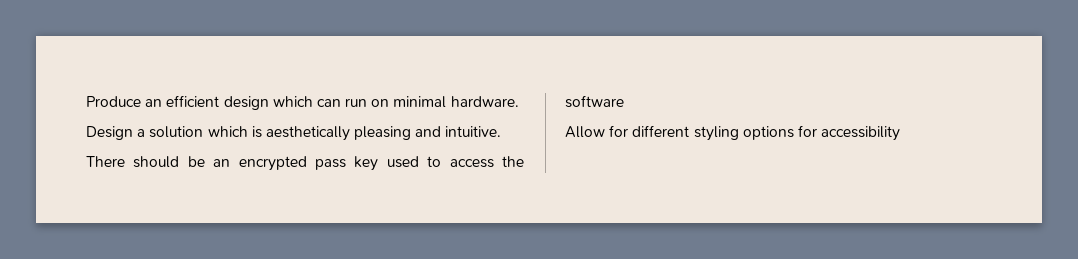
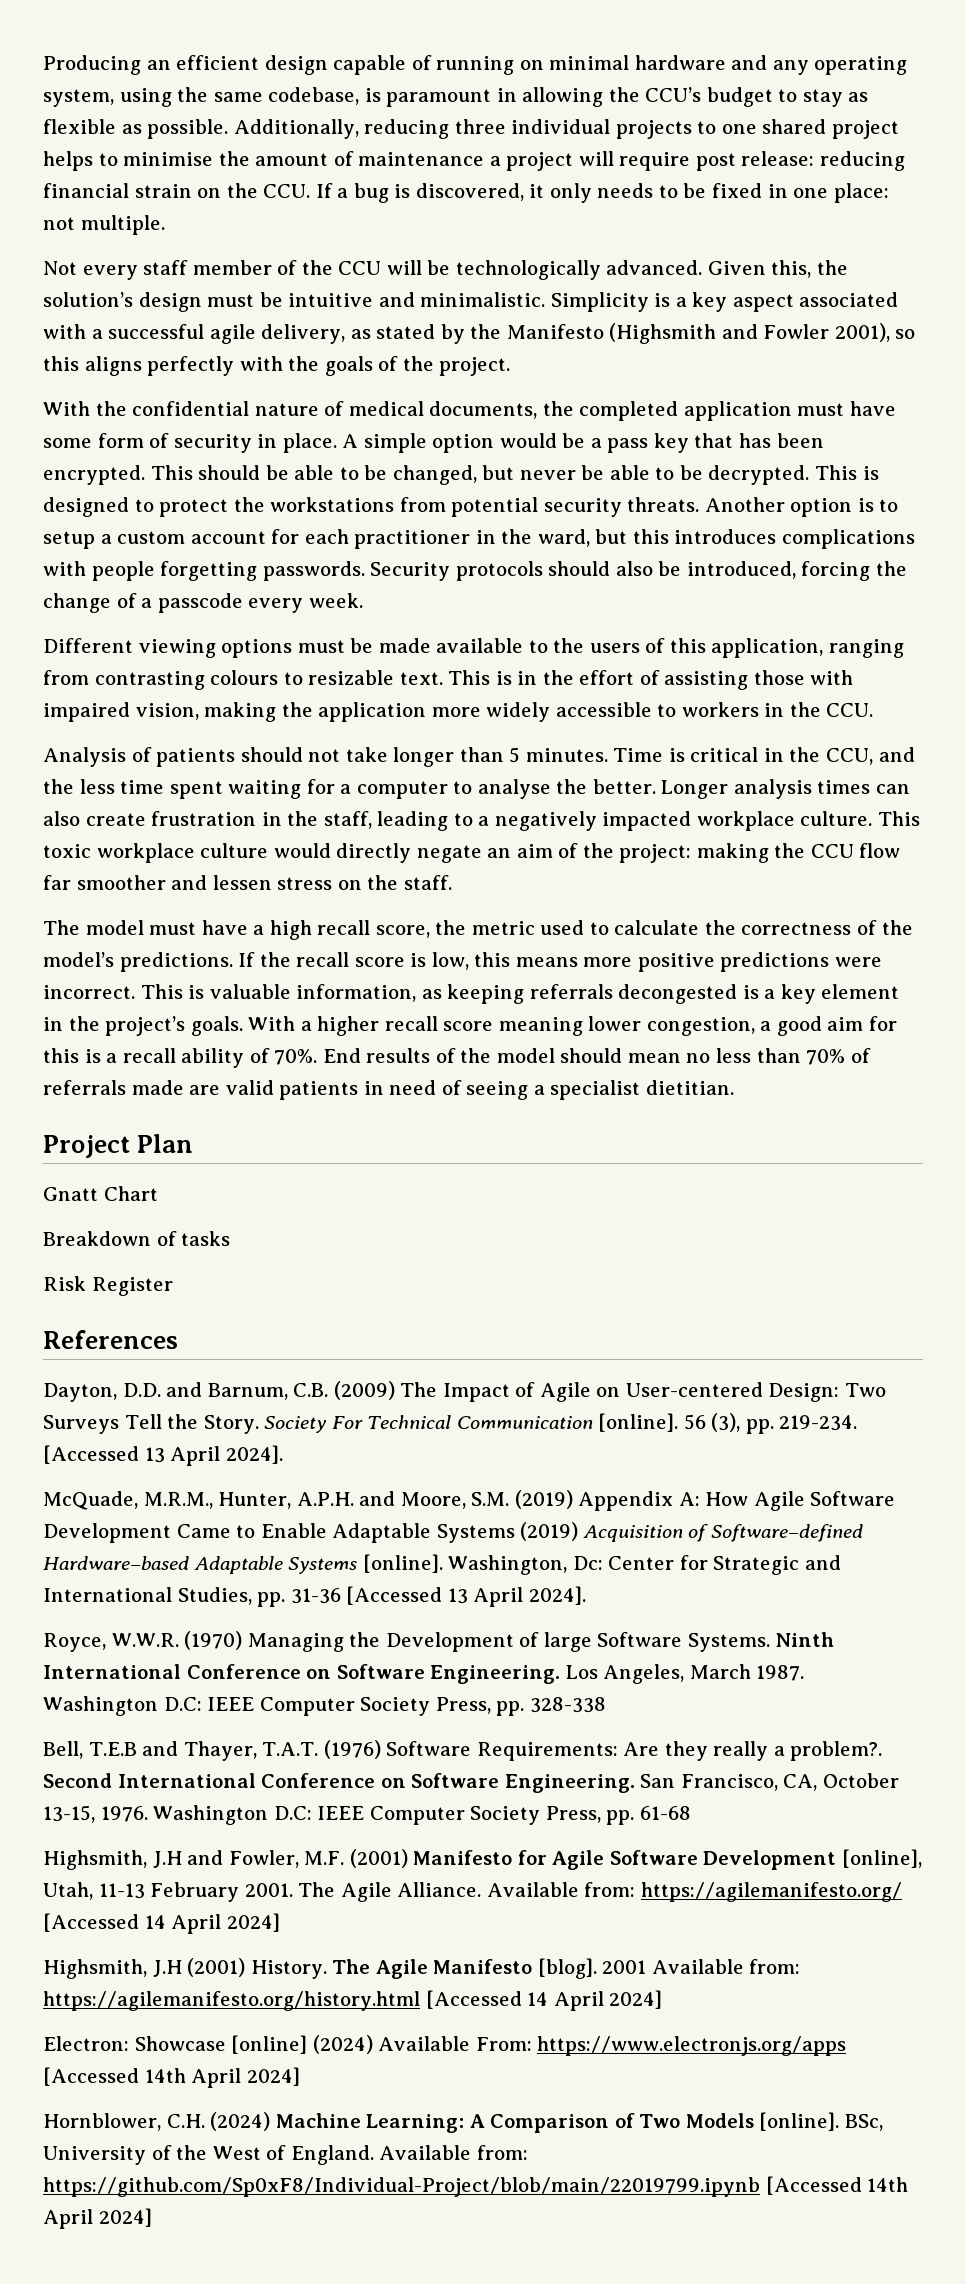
[86,96,141,107] Produce -> [43,55,141,75] Producing
[272,96,519,108] [86,126,502,141] [86,156,524,171] [565,95,624,108] [565,125,901,141] which can run on minimal hardware. // Design a solution which is aesthetically pleasing and intuitive. // There should be an encrypted pass key used to access the software // Allow for different styling options for accessibility -> [333,55,908,75] [43,87,869,107] [43,119,899,139] [43,151,905,171] [43,183,889,203] [43,215,165,235] [43,260,848,280] [43,292,899,312] [43,323,916,344] [43,356,511,376] [43,401,896,421] [43,433,824,453] [43,465,879,485] [43,497,899,517] [43,529,915,549] [43,561,907,581] [43,593,363,613] [43,638,904,658] [43,670,854,690] [43,702,874,722] [43,747,915,767] [43,779,911,799] [43,811,920,831] [43,843,901,863] [43,875,452,890] [43,920,913,940] [43,952,882,972] [43,984,900,1004] [43,1016,898,1036] [43,1048,871,1068] [43,1080,734,1100] [43,1134,194,1158] [43,1186,158,1201] [43,1231,231,1246] [43,1276,173,1296] [43,1330,178,1349] [43,1381,886,1402] [43,1413,858,1434] [43,1445,283,1466] [43,1490,896,1511] [43,1522,863,1543] [43,1554,841,1575] [43,1586,586,1607] [43,1631,835,1652] [43,1664,805,1684] [43,1696,606,1716] [43,1740,883,1761] [43,1773,899,1793] [43,1805,691,1825] [43,1849,922,1870] [43,1882,902,1902] [43,1913,280,1934] [43,1958,801,1979] [43,1990,663,2011] [43,2035,847,2056] [43,2067,300,2088] [43,2112,883,2133] [43,2145,528,2165] [43,2176,909,2197] [43,2208,152,2229] capable of running on minimal hardware and any operating system, using the same codebase, is paramount in allowing the CCU’s budget to stay as flexible as possible. Additionally, reducing three individual projects to one shared project helps to minimise the amount of maintenance a project will require post release: reducing financial strain on the CCU. If a bug is discovered, it only needs to be fixed in one place: not multiple. // Not every staff member of the CCU will be technologically advanced. Given this, the solution’s design must be intuitive and minimalistic. Simplicity is a key aspect associated with a successful agile delivery, as stated by the Manifesto (Highsmith and Fowler 2001), so this aligns perfectly with the goals of the project. // With the confidential nature of medical documents, the completed application must have some form of security in place. A simple option would be a pass key that has been encrypted. This should be able to be changed, but never be able to be decrypted. This is designed to protect the workstations from potential security threats. Another option is to setup a custom account for each practitioner in the ward, but this introduces complications with people forgetting passwords. Security protocols should also be introduced, forcing the change of a passcode every week. // Different viewing options must be made available to the users of this application, ranging from contrasting colours to resizable text. This is in the effort of assisting those with impaired vision, making the application more widely accessible to workers in the CCU. // Analysis of patients should not take longer than 5 minutes. Time is critical in the CCU, and the less time spent waiting for a computer to analyse the better. Longer analysis times can also create frustration in the staff, leading to a negatively impacted workplace culture. This toxic workplace culture would directly negate an aim of the project: making the CCU flow far smoother and lessen stress on the staff. // The model must have a high recall score, the metric used to calculate the correctness of the model’s predictions. If the recall score is low, this means more positive predictions were incorrect. This is valuable information, as keeping referrals decongested is a key element in the project’s goals. With a higher recall score meaning lower congestion, a good aim for this is a recall ability of 70%. End results of the model should mean no less than 70% of referrals made are valid patients in need of seeing a specialist dietitian. // Project Plan // Gnatt Chart // Breakdown of tasks // Risk Register // References // Dayton, D.D. and Barnum, C.B. (2009) The Impact of Agile on User-centered Design: Two Surveys Tell the Story. Society For Technical Communication [online]. 56 (3), pp. 219-234. [Accessed 13 April 2024]. // McQuade, M.R.M., Hunter, A.P.H. and Moore, S.M. (2019) Appendix A: How Agile Software Development Came to Enable Adaptable Systems (2019) Acquisition of Software–defined Hardware–based Adaptable Systems [online]. Washington, Dc: Center for Strategic and International Studies, pp. 31-36 [Accessed 13 April 2024]. // Royce, W.W.R. (1970) Managing the Development of large Software Systems. Ninth International Conference on Software Engineering. Los Angeles, March 1987. Washington D.C: IEEE Computer Society Press, pp. 328-338 // Bell, T.E.B and Thayer, T.A.T. (1976) Software Requirements: Are they really a problem?. Second International Conference on Software Engineering. San Francisco, CA, October 13-15, 1976. Washington D.C: IEEE Computer Society Press, pp. 61-68 // Highsmith, J.H and Fowler, M.F. (2001) Manifesto for Agile Software Development [online], Utah, 11-13 February 2001. The Agile Alliance. Available from: https://agilemanifesto.org/ [Accessed 14 April 2024] // Highsmith, J.H (2001) History. The Agile Manifesto [blog]. 2001 Available from: https://agilemanifesto.org/history.html [Accessed 14 April 2024] // Electron: Showcase [online] (2024) Available From: https://www.electronjs.org/apps [Accessed 14th April 2024] // Hornblower, C.H. (2024) Machine Learning: A Comparison of Two Models [online]. BSc, University of the West of England. Available from: https://github.com/Sp0xF8/Individual-Project/blob/main/22019799.ipynb [Accessed 14th April 2024]

